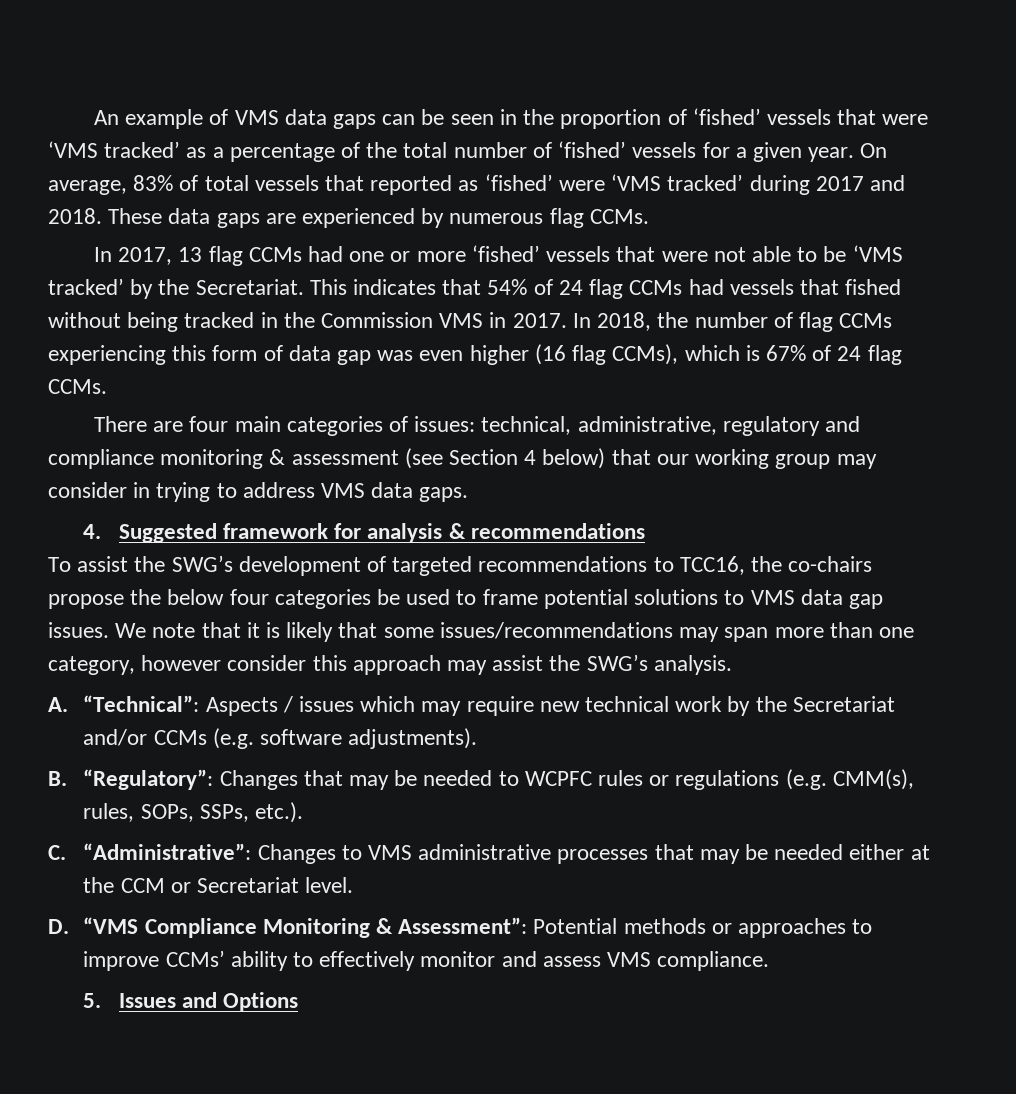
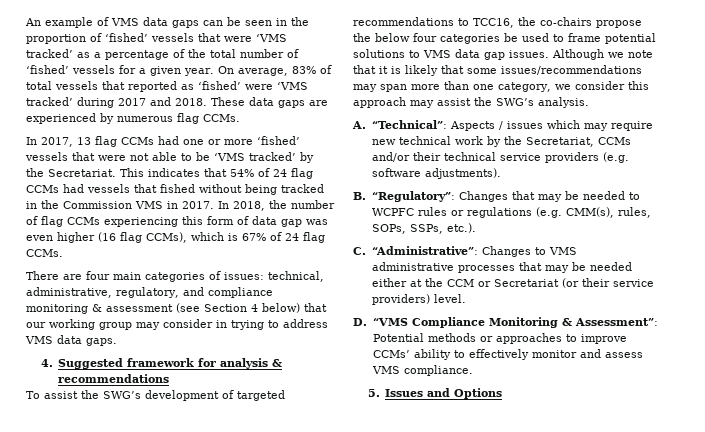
[722,416,820,436] regulatory -> [116,287,179,298] regulatory,
[115,623,147,638] We -> [552,49,624,60] Although we
[141,655,222,671] however -> [554,84,571,90] we
[792,696,895,712] [83,729,207,746] Secretariat and/or CCMs -> [525,137,631,147] [371,152,599,163] Secretariat, CCMs and/or their technical service providers
(299, 885) none -> [561,278,654,288] [371,294,430,305] (or their service providers)

